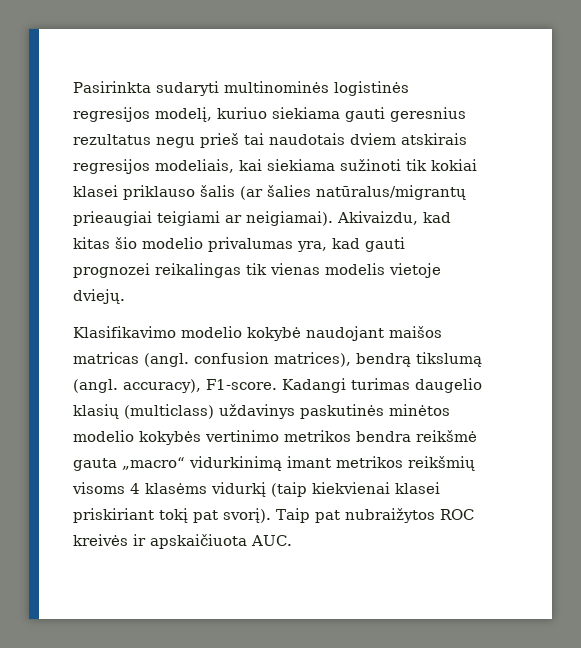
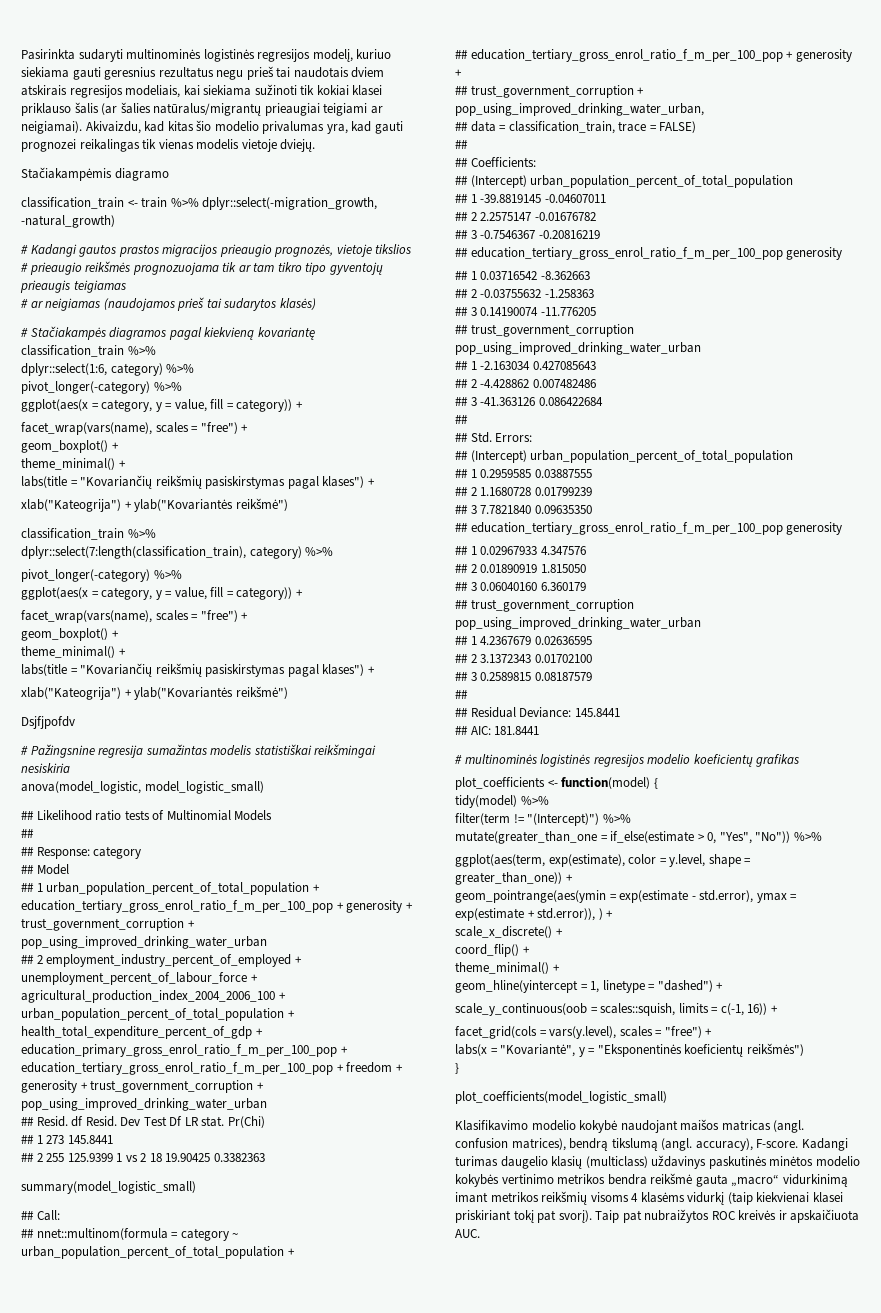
(125, 296) none -> [21,167,169,181] [21,197,378,210] [21,215,115,228] [21,244,412,257] [21,261,383,275] [20,280,126,293] [21,297,316,311] [21,326,315,340] [21,345,156,357] [21,363,195,376] [21,381,182,394] [21,399,303,412] [21,422,249,435] [21,440,119,453] [21,458,126,470] [21,475,375,489] [21,498,288,512] [21,528,156,540] [21,546,334,559] [21,569,182,582] [21,587,303,600] [21,610,249,623] [21,628,119,641] [21,646,126,658] [21,663,375,677] [21,686,288,700] [21,716,75,729] [21,744,377,758] [21,763,70,773] [21,781,264,794] [21,810,273,821] [21,829,34,838] [21,846,142,859] [21,864,69,875] [21,882,320,895] [21,900,413,913] [21,918,195,931] [21,936,267,949] [21,954,302,967] [21,972,258,985] [21,990,286,1003] [21,1008,295,1021] [21,1026,263,1039] [21,1044,348,1057] [21,1062,403,1075] [21,1080,264,1093] [21,1098,267,1111] [21,1116,265,1128] [21,1135,113,1144] [21,1153,265,1162] [21,1181,196,1194] [21,1210,60,1221] [21,1228,239,1241] [21,1246,295,1259] [455,49,852,62] [455,69,462,77] [455,85,645,98] [455,103,704,116] [455,121,697,134] [455,140,468,149] [455,157,536,167] [455,175,794,188] [455,194,606,203] [455,212,596,221] [455,230,600,239] [455,247,843,260] [455,271,590,280] [455,289,594,298] [455,307,596,316] [455,324,634,337] [455,342,701,355] [455,361,596,370] [455,379,596,388] [455,397,603,406] [455,415,468,424] [455,432,533,443] [455,450,794,463] [455,469,592,478] [455,487,592,496] [455,505,592,514] [455,522,843,535] [455,546,586,555] [455,564,586,573] [455,582,586,591] [455,599,634,612] [455,617,701,630] [455,636,592,645] [455,654,592,663] [455,672,592,681] [455,690,468,699] [455,707,620,718] [455,726,540,735] [455,754,800,767] [455,777,658,790] [455,795,549,808] [455,813,631,826] [455,831,822,844] [455,854,752,867] [455,872,573,885] [455,890,798,903] [455,908,614,921] [455,926,563,938] [455,944,530,957] [455,962,560,974] [455,980,724,993] [455,1003,778,1016] [455,1026,713,1039] [455,1043,804,1057] [455,1063,459,1074] [455,1091,667,1104] // Stačiakampėmis diagramo // classification_train <- train %>% dplyr::select(-migration_growth, -natural_growth) // # Kadangi gautos prastos migracijos prieaugio prognozės, vietoje tikslios // # prieaugio reikšmės prognozuojama tik ar tam tikro tipo gyventojų prieaugis teigiamas // # ar neigiamas (naudojamos prieš tai sudarytos klasės) // # Stačiakampės diagramos pagal kiekvieną kovariantę // classification_train %>% // dplyr::select(1:6, category) %>% // pivot_longer(-category) %>% // ggplot(aes(x = category, y = value, fill = category)) + // facet_wrap(vars(name), scales = "free") + // geom_boxplot() + // theme_minimal() + // labs(title = "Kovariančių reikšmių pasiskirstymas pagal klases") + // xlab("Kateogrija") + ylab("Kovariantės reikšmė") // classification_train %>% // dplyr::select(7:length(classification_train), category) %>% // pivot_longer(-category) %>% // ggplot(aes(x = category, y = value, fill = category)) + // facet_wrap(vars(name), scales = "free") + // geom_boxplot() + // theme_minimal() + // labs(title = "Kovariančių reikšmių pasiskirstymas pagal klases") + // xlab("Kateogrija") + ylab("Kovariantės reikšmė") // Dsjfjpofdv // # Pažingsnine regresija sumažintas modelis statistiškai reikšmingai nesiskiria // anova(model_logistic, model_logistic_small) // ## Likelihood ratio tests of Multinomial Models // ## // ## Response: category // ## Model // ## 1 urban_population_percent_of_total_population + education_tertiary_gross_enrol_ratio_f_m_per_100_pop + generosity + trust_government_corruption + pop_using_improved_drinking_water_urban // ## 2 employment_industry_percent_of_employed + unemployment_percent_of_labour_force + agricultural_production_index_2004_2006_100 + urban_population_percent_of_total_population + health_total_expenditure_percent_of_gdp + education_primary_gross_enrol_ratio_f_m_per_100_pop + education_tertiary_gross_enrol_ratio_f_m_per_100_pop + freedom + generosity + trust_government_corruption + pop_using_improved_drinking_water_urban // ## Resid. df Resid. Dev Test Df LR stat. Pr(Chi) // ## 1 273 145.8441 // ## 2 255 125.9399 1 vs 2 18 19.90425 0.3382363 // summary(model_logistic_small) // ## Call: // ## nnet::multinom(formula = category ~ urban_population_percent_of_total_population + // ## education_tertiary_gross_enrol_ratio_f_m_per_100_pop + generosity + // ## trust_government_corruption + pop_using_improved_drinking_water_urban, // ## data = classification_train, trace = FALSE) // ## // ## Coefficients: // ## (Intercept) urban_population_percent_of_total_population // ## 1 -39.8819145 -0.04607011 // ## 2 2.2575147 -0.01676782 // ## 3 -0.7546367 -0.20816219 // ## education_tertiary_gross_enrol_ratio_f_m_per_100_pop generosity // ## 1 0.03716542 -8.362663 // ## 2 -0.03755632 -1.258363 // ## 3 0.14190074 -11.776205 // ## trust_government_corruption pop_using_improved_drinking_water_urban // ## 1 -2.163034 0.427085643 // ## 2 -4.428862 0.007482486 // ## 3 -41.363126 0.086422684 // ## // ## Std. Errors: // ## (Intercept) urban_population_percent_of_total_population // ## 1 0.2959585 0.03887555 // ## 2 1.1680728 0.01799239 // ## 3 7.7821840 0.09635350 // ## education_tertiary_gross_enrol_ratio_f_m_per_100_pop generosity // ## 1 0.02967933 4.347576 // ## 2 0.01890919 1.815050 // ## 3 0.06040160 6.360179 // ## trust_government_corruption pop_using_improved_drinking_water_urban // ## 1 4.2367679 0.02636595 // ## 2 3.1372343 0.01702100 // ## 3 0.2589815 0.08187579 // ## // ## Residual Deviance: 145.8441 // ## AIC: 181.8441 // # multinominės logistinės regresijos modelio koeficientų grafikas // plot_coefficients <- function(model) { // tidy(model) %>% // filter(term != "(Intercept)") %>% // mutate(greater_than_one = if_else(estimate > 0, "Yes", "No")) %>% // ggplot(aes(term, exp(estimate), color = y.level, shape = greater_than_one)) + // geom_pointrange(aes(ymin = exp(estimate - std.error), ymax = exp(estimate + std.error)), ) + // scale_x_discrete() + // coord_flip() + // theme_minimal() + // geom_hline(yintercept = 1, linetype = "dashed") + // scale_y_continuous(oob = scales::squish, limits = c(-1, 16)) + // facet_grid(cols = vars(y.level), scales = "free") + // labs(x = "Kovariantė", y = "Eksponentinės koeficientų reikšmės") // } // plot_coefficients(model_logistic_small)
[206,379,277,390] F1-score. -> [756,1139,799,1148] F-score.

